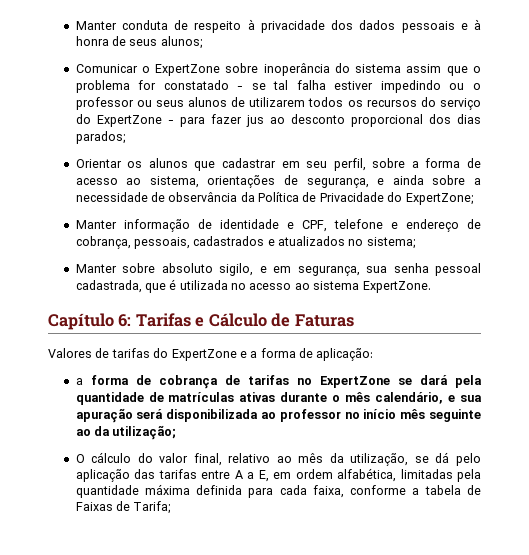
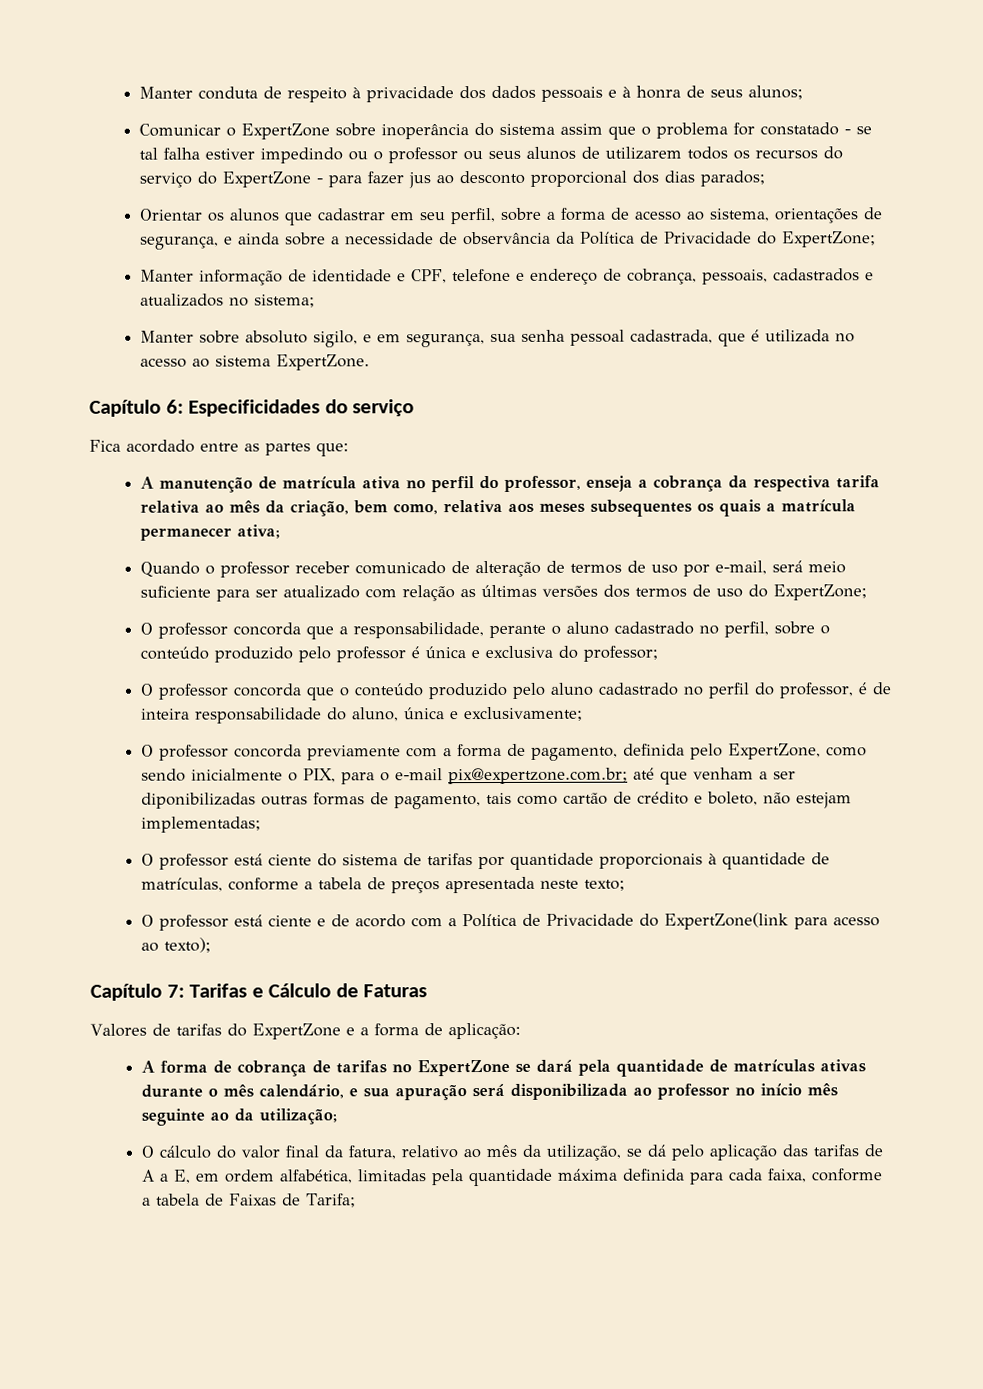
(132, 320) none -> [188,399,415,417] [89,439,349,457] [139,475,880,493] [139,499,856,517] [139,524,280,541] [139,560,846,578] [139,584,867,602] [139,621,830,640] [139,645,658,663] [139,682,892,701] [140,706,583,724] [140,743,867,761] [140,767,796,785] [140,791,852,810] [140,816,261,833] [140,852,830,870] [140,876,625,894] [140,912,880,931] [140,937,211,953] [90,983,185,1001] Especificidades do serviço // Fica acordado entre as partes que: // A manutenção de matrícula ativa no perfil do professor, enseja a cobrança da respectiva tarifa relativa ao mês da criação, bem como, relativa aos meses subsequentes os quais a matrícula permanecer ativa; // Quando o professor receber comunicado de alteração de termos de uso por e-mail, será meio suficiente para ser atualizado com relação as últimas versões dos termos de uso do ExpertZone; // O professor concorda que a responsabilidade, perante o aluno cadastrado no perfil, sobre o conteúdo produzido pelo professor é única e exclusiva do professor; // O professor concorda que o conteúdo produzido pelo aluno cadastrado no perfil do professor, é de inteira responsabilidade do aluno, única e exclusivamente; // O professor concorda previamente com a forma de pagamento, definida pelo ExpertZone, como sendo inicialmente o PIX, para o e-mail pix@expertzone.com.br; até que venham a ser diponibilizadas outras formas de pagamento, tais como cartão de crédito e boleto, não estejam implementadas; // O professor está ciente do sistema de tarifas por quantidade proporcionais à quantidade de matrículas, conforme a tabela de preços apresentada neste texto; // O professor está ciente e de acordo com a Política de Privacidade do ExpertZone(link para acesso ao texto); // Capítulo 7:
[75,378,83,385] a -> [140,1060,155,1073] A
[193,453,222,466] final, -> [284,1145,396,1160] final da fatura,
[201,470,231,479] entre -> [863,1144,883,1157] de

